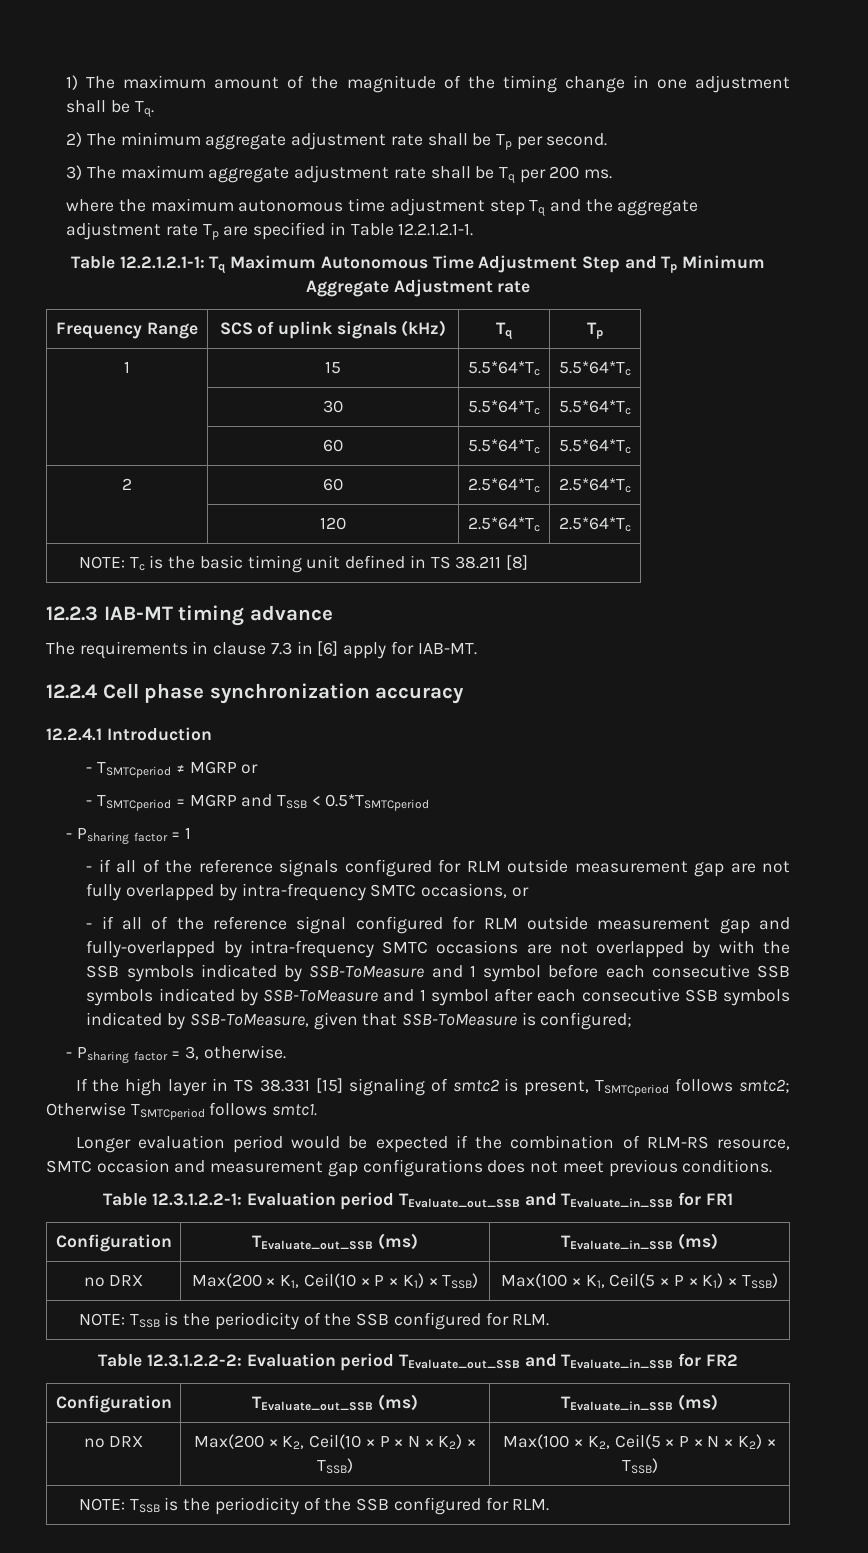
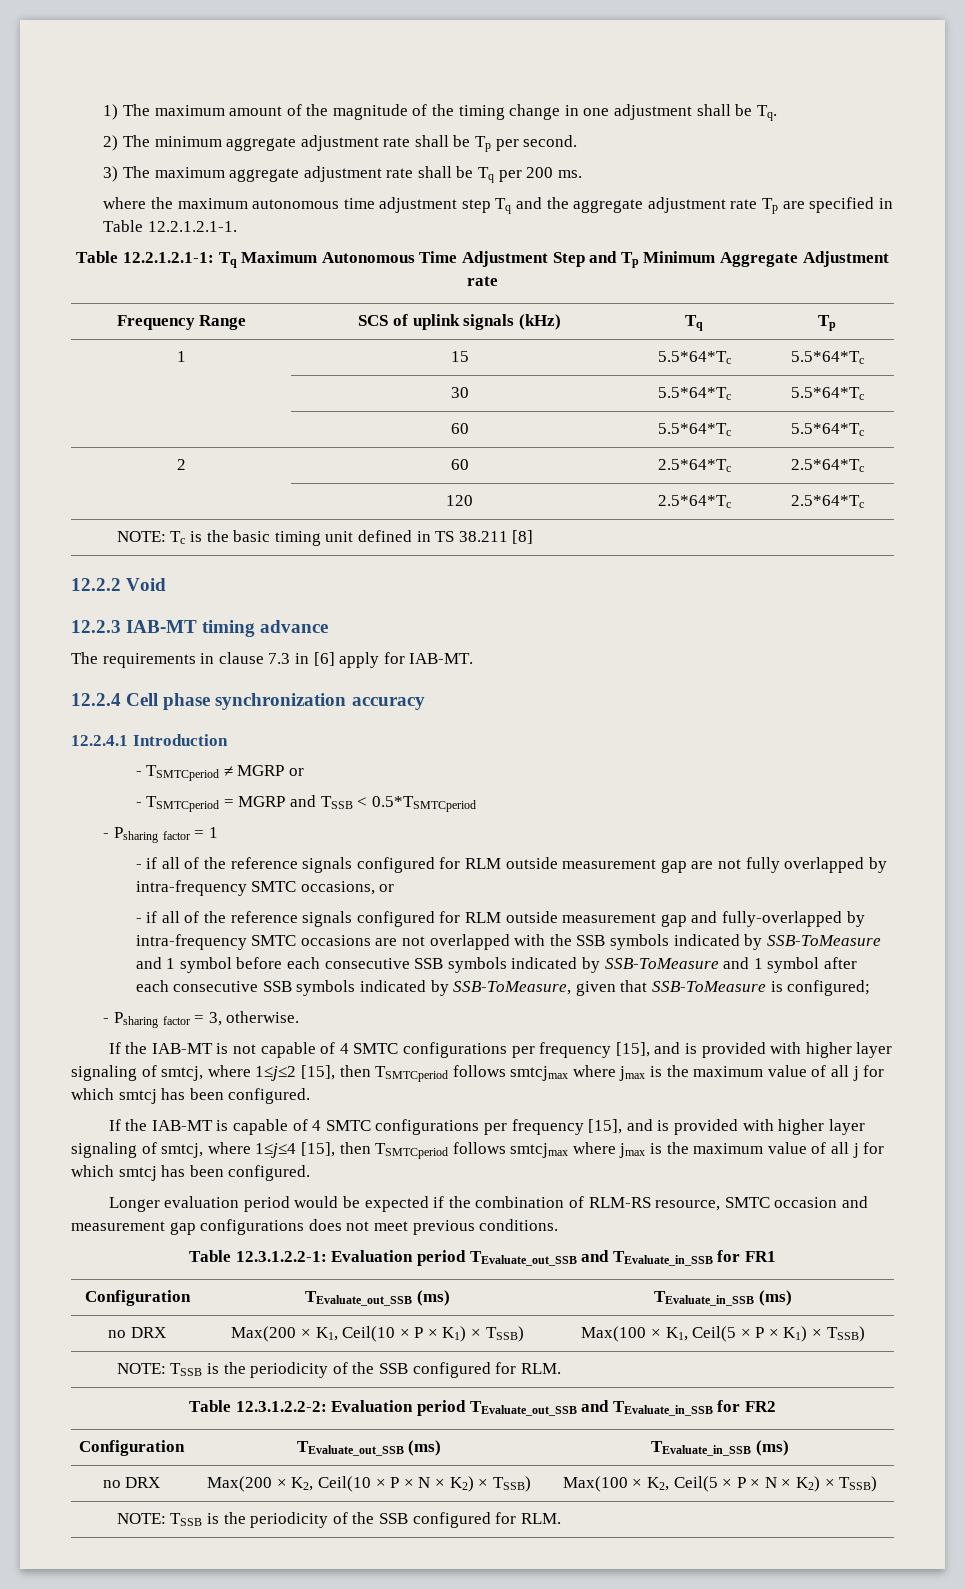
(528, 562) none -> [71,578,167,591] // 12.2.2 Void
[296,916,347,934] signal -> [302,911,353,927] signals
[692,941,711,958] by -> (510, 942) none
[125,1078,791,1096] [46,1102,318,1120] high layer in TS 38.331 [15] signaling of smtc2 is present, TSMTCperiod follows smtc2; Otherwise TSMTCperiod follows smtc1. -> [151,1042,893,1058] [71,1065,885,1082] [71,1088,311,1104] [108,1119,865,1135] [71,1142,885,1159] [71,1165,311,1181] IAB-MT is not capable of 4 SMTC configurations per frequency [15], and is provided with higher layer signaling of smtcj, where 1≤j≤2 [15], then TSMTCperiod follows smtcjmax where jmax is the maximum value of all j for which smtcj has been configured. // If the IAB-MT is capable of 4 SMTC configurations per frequency [15], and is provided with higher layer signaling of smtcj, where 1≤j≤4 [15], then TSMTCperiod follows smtcjmax where jmax is the maximum value of all j for which smtcj has been configured.

